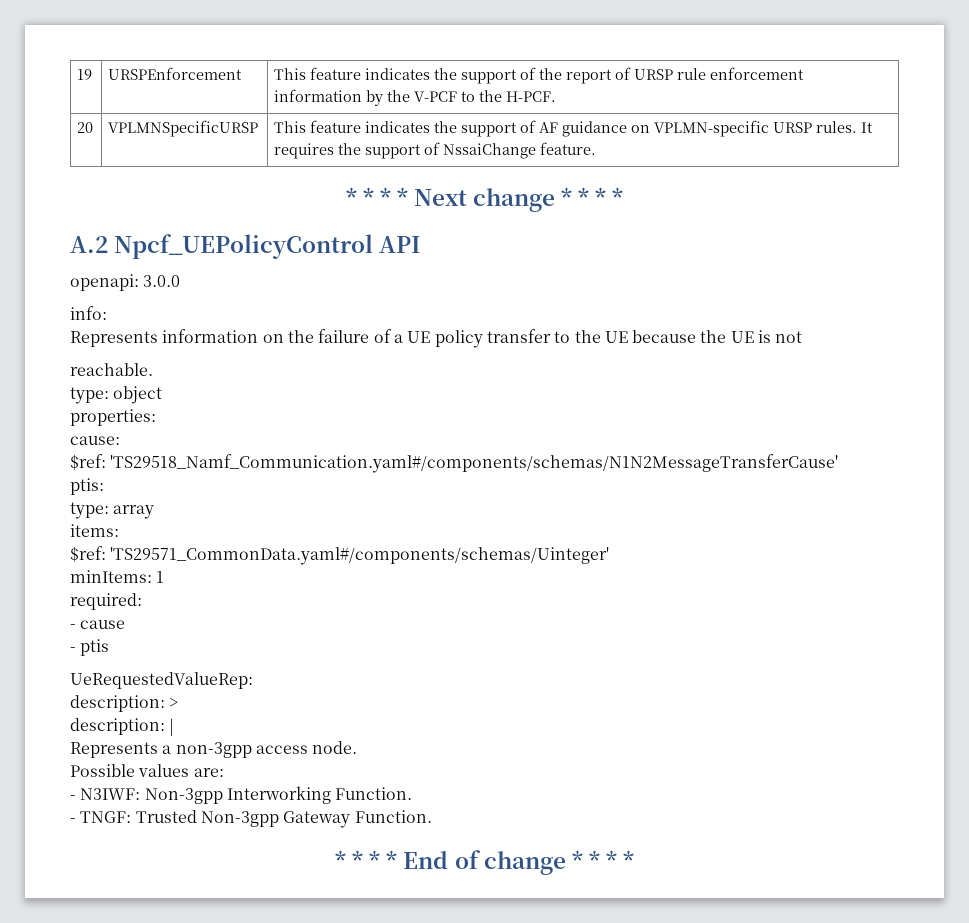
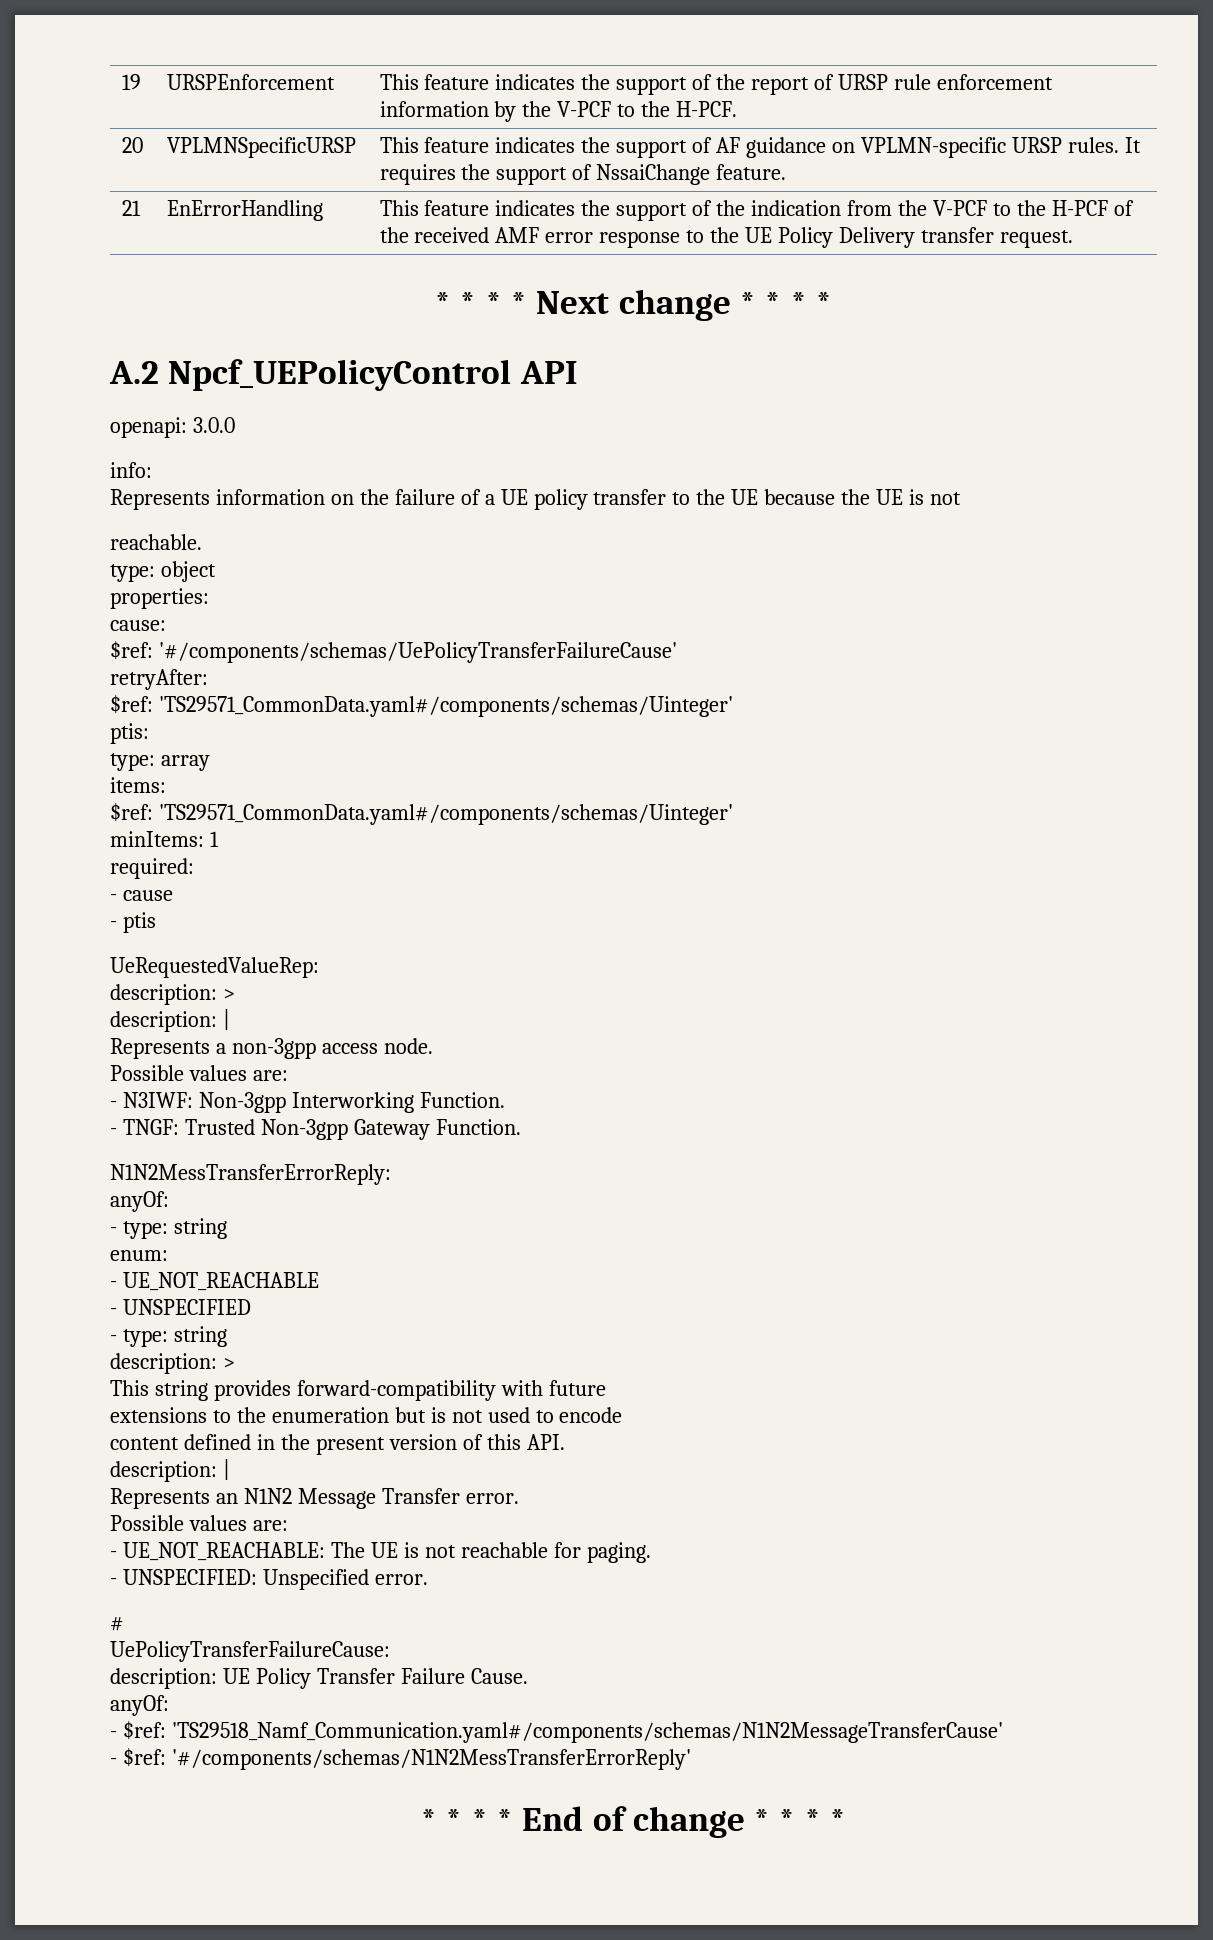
(597, 148) none -> [121,200,141,216] [166,200,323,221] [379,200,1134,221] [379,227,1073,248] // 21 | EnErrorHandling | This feature indicates the support of the indication from the V-PCF to the H-PCF of the received AMF error response to the UE Policy Delivery transfer request.
[110,454,839,473] 'TS29518_Namf_Communication.yaml#/components/schemas/N1N2MessageTransferCause' -> [158,642,677,663] [110,669,208,690] [110,695,733,717] '#/components/schemas/UePolicyTransferFailureCause' // retryAfter: // $ref: 'TS29571_CommonData.yaml#/components/schemas/Uinteger'
(432, 816) none -> [110,1164,391,1185] [110,1191,169,1212] [110,1218,227,1239] [110,1250,168,1261] [110,1272,319,1291] [110,1299,251,1315] [110,1326,227,1347] [110,1353,235,1374] [110,1380,606,1401] [110,1407,623,1423] [110,1434,565,1455] [110,1459,230,1482] [110,1488,519,1509] [110,1515,288,1531] [110,1542,651,1563] [110,1569,428,1590] [110,1616,124,1631] [110,1641,390,1662] [110,1668,528,1689] [110,1695,169,1716] [110,1721,1003,1743] [110,1748,691,1770] // N1N2MessTransferErrorReply: // anyOf: // - type: string // enum: // - UE_NOT_REACHABLE // - UNSPECIFIED // - type: string // description: > // This string provides forward-compatibility with future // extensions to the enumeration but is not used to encode // content defined in the present version of this API. // description: | // Represents an N1N2 Message Transfer error. // Possible values are: // - UE_NOT_REACHABLE: The UE is not reachable for paging. // - UNSPECIFIED: Unspecified error. // # // UePolicyTransferFailureCause: // description: UE Policy Transfer Failure Cause. // anyOf: // - $ref: 'TS29518_Namf_Communication.yaml#/components/schemas/N1N2MessageTransferCause' // - $ref: '#/components/schemas/N1N2MessTransferErrorReply'

